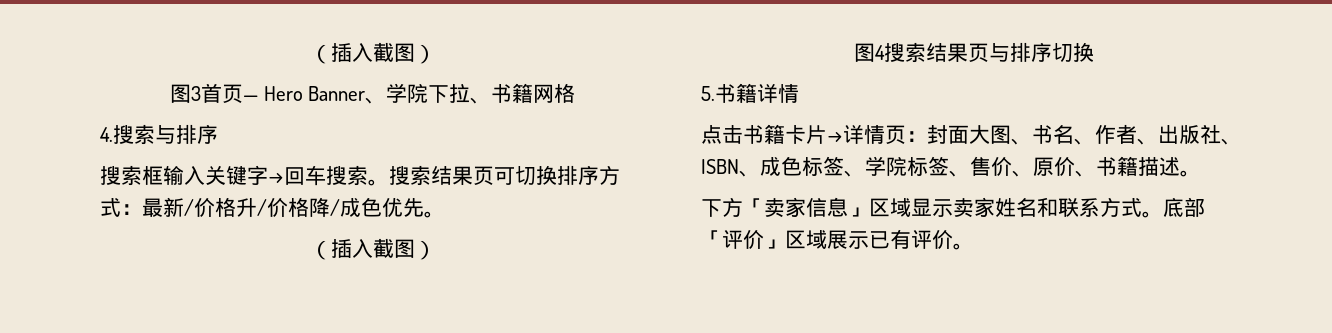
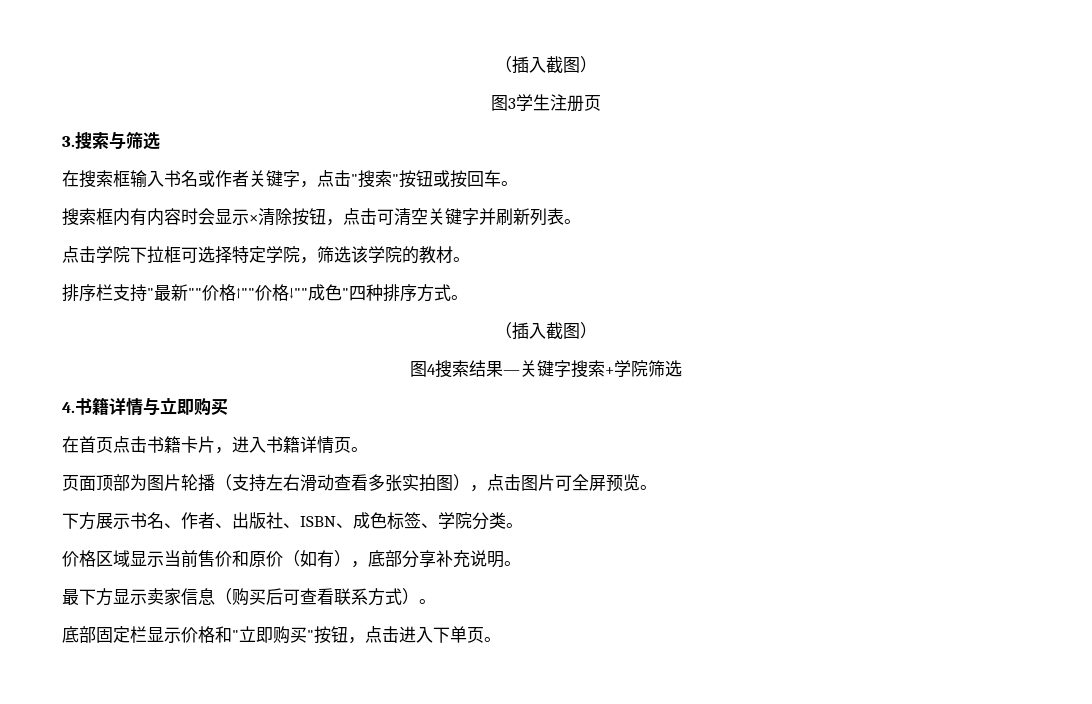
[200,83,576,104] [100,124,218,145] [100,165,620,186] [100,197,424,217] 首页— Hero Banner、学院下拉、书籍网格 // 4.搜索与排序 // 搜索框输入关键字→回车搜索。搜索结果页可切换排序方式：最新/价格升/价格降/成色优先 -> [516,94,601,112] [62,131,160,150] [62,170,518,188] [62,208,581,226] [62,246,470,264] [62,284,451,302] 学生注册页 // 3.搜索与筛选 // 在搜索框输入书名或作者关键字，点击"搜索"按钮或按回车。 // 搜索框内有内容时会显示×清除按钮，点击可清空关键字并刷新列表。 // 点击学院下拉框可选择特定学院，筛选该学院的教材。 // 排序栏支持"最新""价格↑""价格↓""成色"四种排序方式
[967,42,1094,63] [701,83,799,103] [701,124,1032,145] 页与排序切换 // 5.书籍详情 // 点击书籍卡片→详情页：封面大图、 -> [503,360,682,378] [62,397,228,416] [62,436,368,454] [62,474,657,492] [62,512,130,530] —关键字搜索+学院筛选 // 4.书籍详情与立即购买 // 在首页点击书籍卡片，进入书籍详情页。 // 页面顶部为图片轮播（支持左右滑动查看多张实拍图），点击图片可全屏预览。 // 下方展示
[907,156,1201,177] [701,197,1058,218] 标签、售价、原价、书籍描述。 // 下方「卖家信息」区域显示卖家姓名和 -> [472,512,523,530] [62,550,521,568] [62,588,334,606] 分类。 // 价格区域显示当前售价和原价（如有），底部分享补充说明。 // 最下方显示卖家信息（购买后可查看
[1142,197,1205,218] [701,229,953,249] 。底部「评价」区域展示已有评价 -> [402,588,436,605] [62,626,484,644] ）。 // 底部固定栏显示价格和"立即购买"按钮，点击进入下单页

